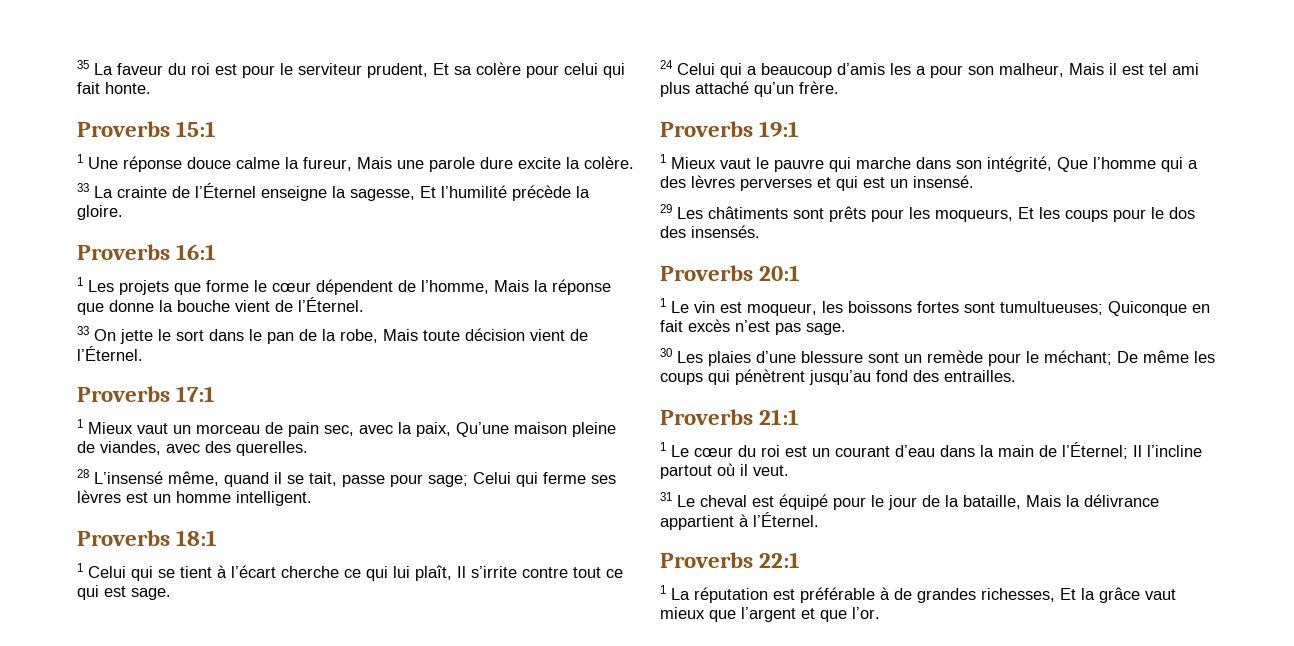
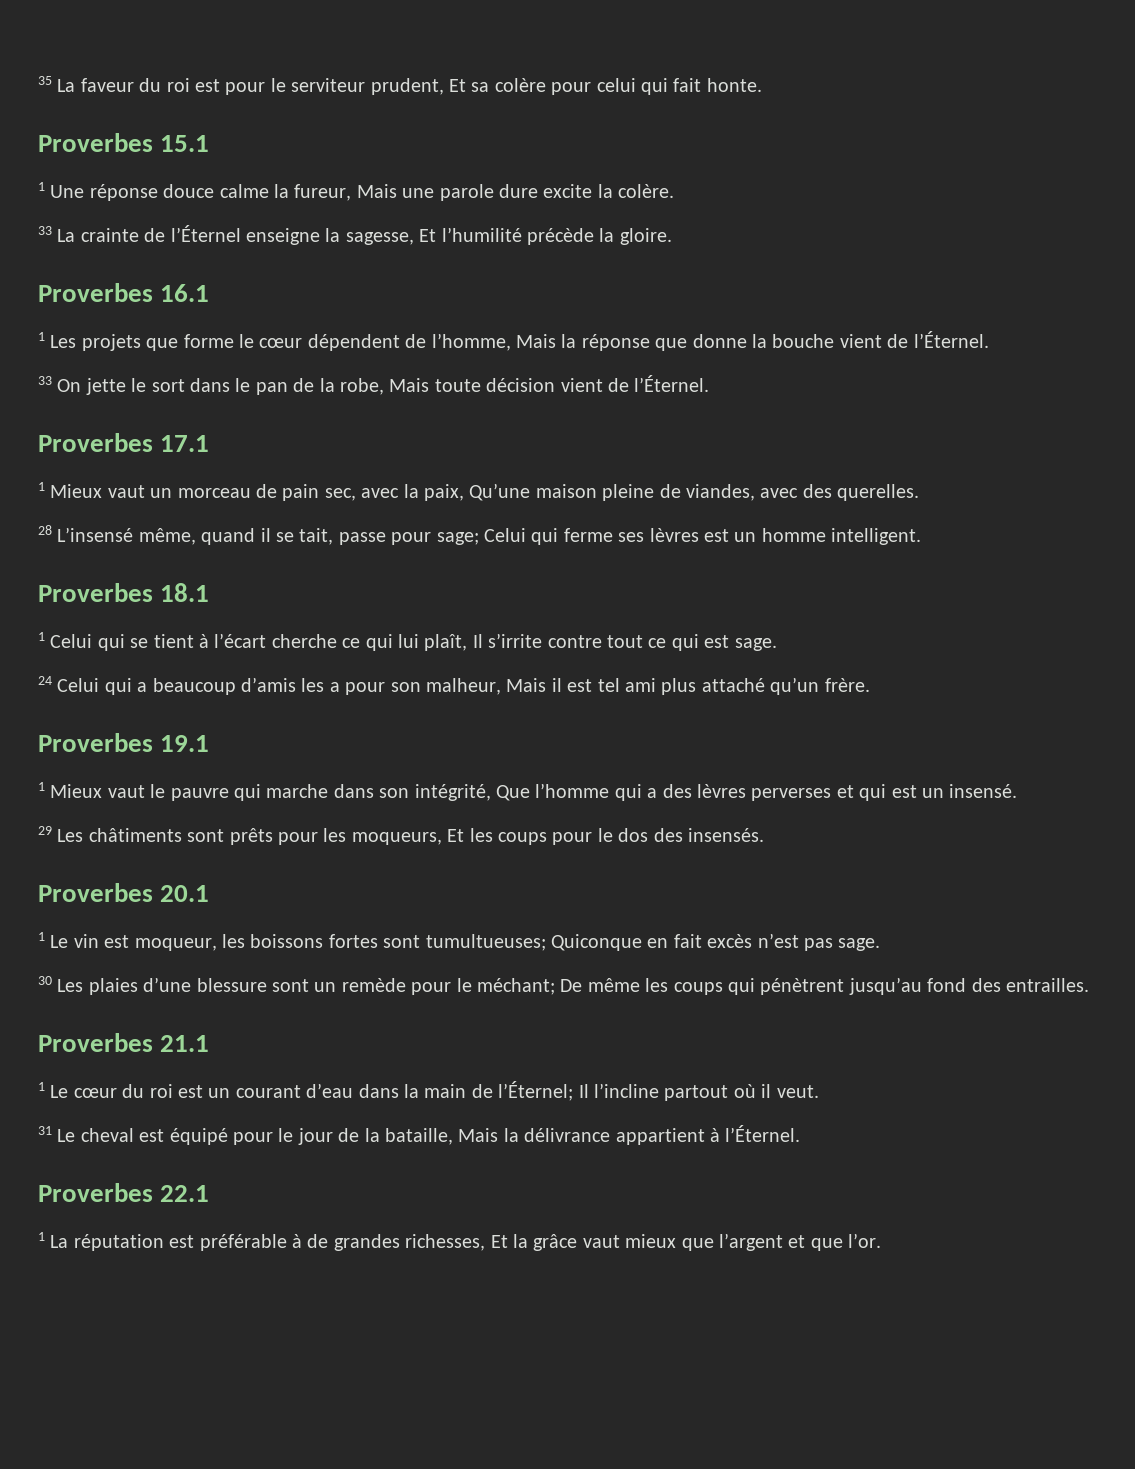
[77,121,217,137] Proverbs 15:1 -> [38,133,210,152] Proverbes 15.1
[77,244,217,260] Proverbs 16:1 -> [38,283,210,302] Proverbes 16.1
[77,386,216,402] Proverbs 17:1 -> [38,433,210,452] Proverbes 17.1
[77,530,218,546] Proverbs 18:1 -> [38,583,210,602] Proverbes 18.1
[660,121,800,137] Proverbs 19:1 -> [38,733,210,752] Proverbes 19.1
[660,265,801,281] Proverbs 20:1 -> [38,883,210,902] Proverbes 20.1
[660,409,800,425] Proverbs 21:1 -> [38,1033,210,1052] Proverbes 21.1
[660,552,801,568] Proverbs 22:1 -> [38,1183,210,1202] Proverbes 22.1

